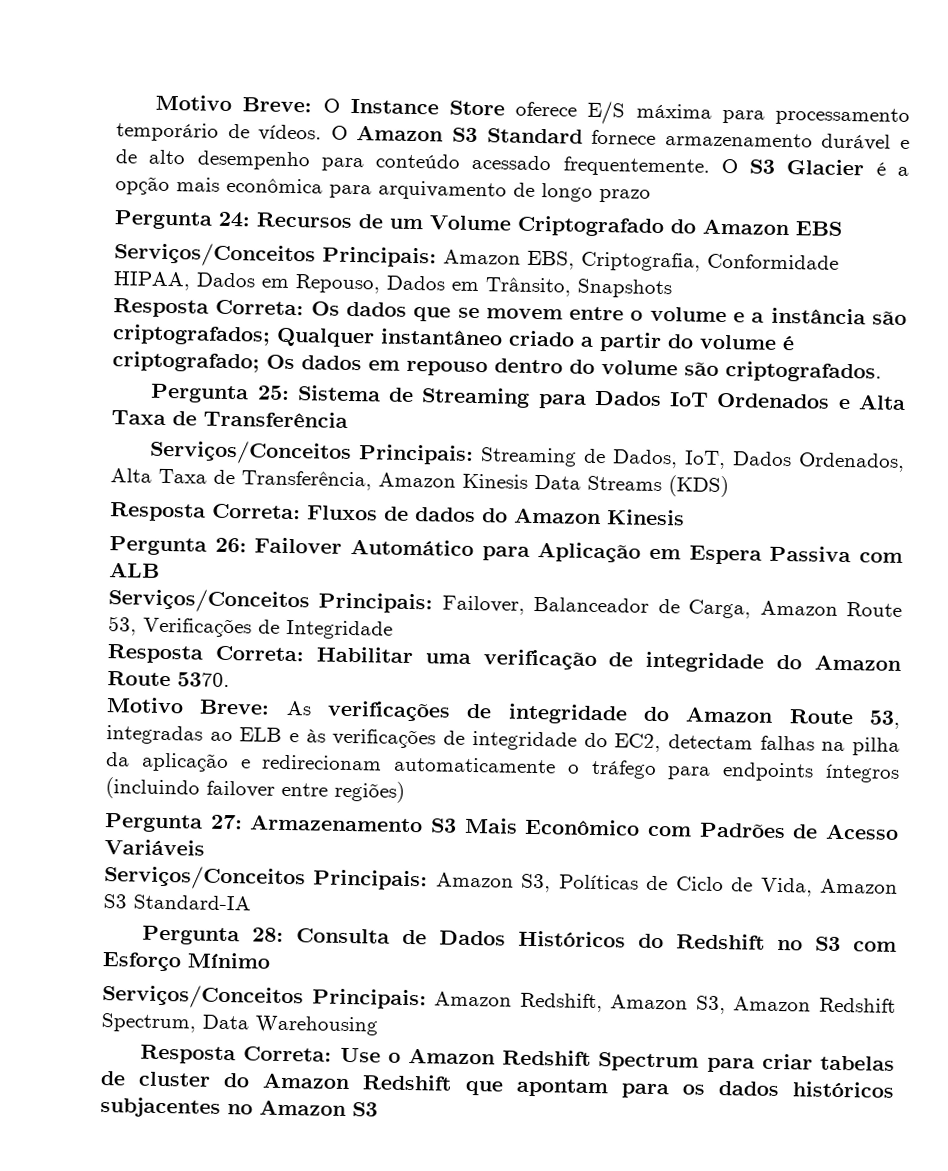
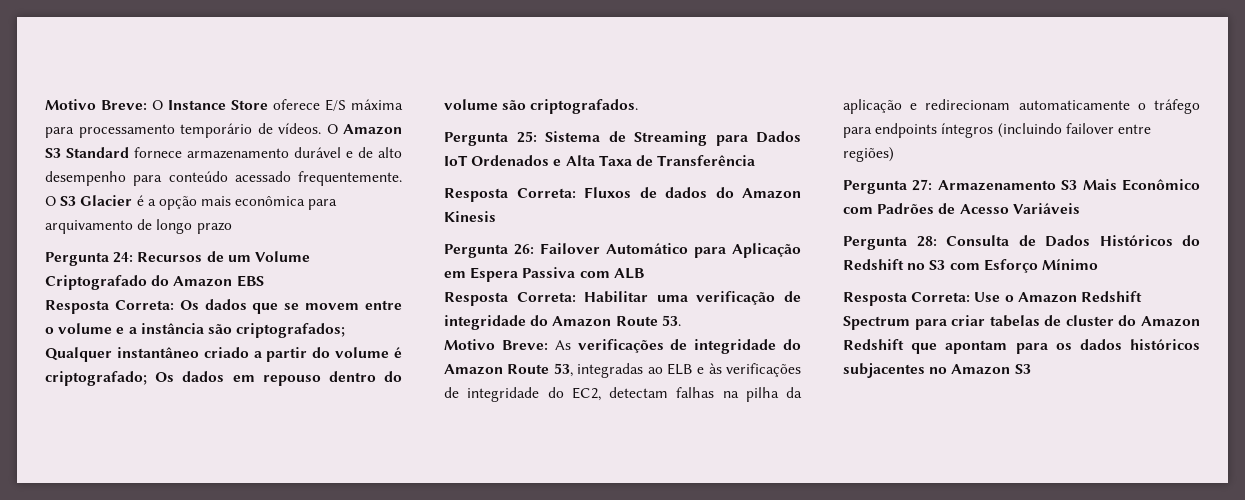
[114,242,839,272] [113,271,672,299] // Serviços/Conceitos Principais: Amazon EBS, Criptografia, Conformidade HIPAA, Dados em Repouso, Dados em Trânsito, Snapshots -> (264, 281) none
[149,439,905,472] [110,468,729,498] // Serviços/Conceitos Principais: Streaming de Dados, IoT, Dados Ordenados, Alta Taxa de Transferência, Amazon Kinesis Data Streams (KDS) -> (756, 160) none
[108,588,903,619] [108,616,393,640] // Serviços/Conceitos Principais: Failover, Balanceador de Carga, Amazon Route 53, Verificações de Integridade -> (644, 273) none
[177,672,230,688] 5370. -> [661,315,681,326] 53.
[104,865,899,897] [103,894,251,911] // Serviços/Conceitos Principais: Amazon S3, Políticas de Ciclo de Vida, Amazon S3 Standard-IA -> (1080, 208) none
[102,984,896,1015] [101,1013,378,1036] // Serviços/Conceitos Principais: Amazon Redshift, Amazon S3, Amazon Redshift Spectrum, Data Warehousing -> (1098, 264) none

